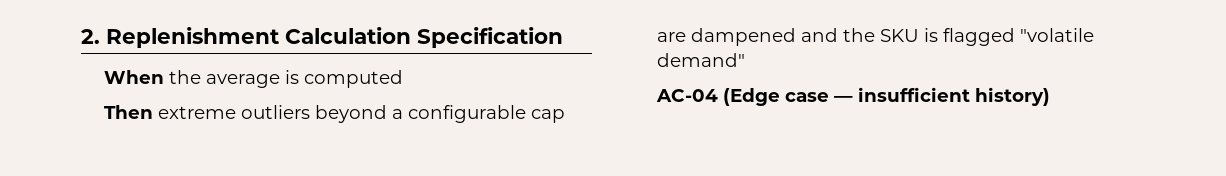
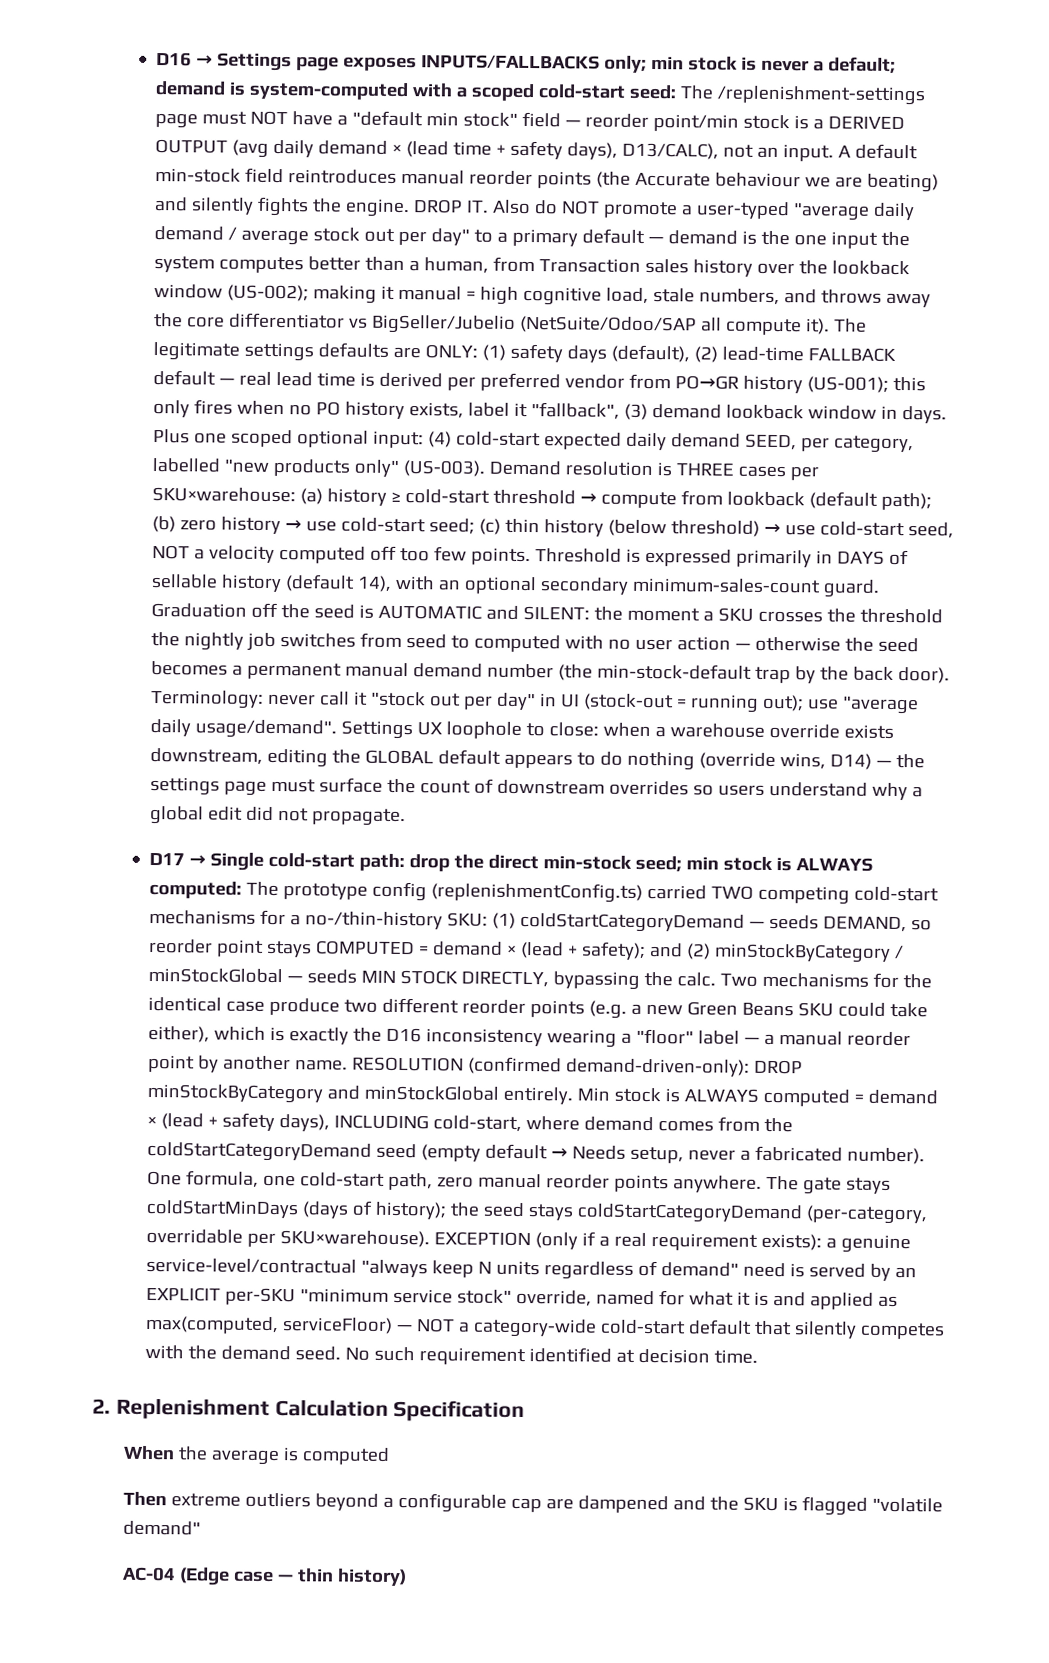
(81, 36) none -> [155,52,896,74] [154,81,925,106] [154,110,905,132] [154,139,918,162] [154,167,939,193] [153,196,915,221] [153,226,910,249] [153,256,910,277] [153,284,931,308] [153,312,867,336] [152,342,896,363] [152,370,926,394] [152,399,947,424] [152,428,914,454] [151,457,819,481] [151,486,932,511] [151,515,954,539] [151,544,909,568] [150,573,880,598] [150,602,943,624] [150,631,919,653] [150,660,950,684] [149,689,919,715] [149,718,894,740] [149,747,925,771] [149,776,923,801] [149,805,406,827] [148,852,873,873] [148,880,939,905] [148,909,932,933] [148,938,904,963] [147,967,932,990] [147,996,928,1019] [147,1025,911,1048] [147,1054,803,1077] [146,1083,938,1107] [146,1112,793,1133] [146,1141,925,1165] [146,1170,891,1195] [145,1199,928,1225] [145,1228,911,1254] [145,1257,917,1281] [145,1286,898,1310] [144,1315,945,1340] [144,1344,758,1366] D16 → Settings page exposes INPUTS/FALLBACKS only; min stock is never a default; demand is system-computed with a scoped cold-start seed: The /replenishment-settings page must NOT have a "default min stock" field — reorder point/min stock is a DERIVED OUTPUT (avg daily demand × (lead time + safety days), D13/CALC), not an input. A default min-stock field reintroduces manual reorder points (the Accurate behaviour we are beating) and silently fights the engine. DROP IT. Also do NOT promote a user-typed "average daily demand / average stock out per day" to a primary default — demand is the one input the system computes better than a human, from Transaction sales history over the lookback window (US-002); making it manual = high cognitive load, stale numbers, and throws away the core differentiator vs BigSeller/Jubelio (NetSuite/Odoo/SAP all compute it). The legitimate settings defaults are ONLY: (1) safety days (default), (2) lead-time FALLBACK default — real lead time is derived per preferred vendor from PO→GR history (US-001); this only fires when no PO history exists, label it "fallback", (3) demand lookback window in days. Plus one scoped optional input: (4) cold-start expected daily demand SEED, per category, labelled "new products only" (US-003). Demand resolution is THREE cases per SKU×warehouse: (a) history ≥ cold-start threshold → compute from lookback (default path); (b) zero history → use cold-start seed; (c) thin history (below threshold) → use cold-start seed, NOT a velocity computed off too few points. Threshold is expressed primarily in DAYS of sellable history (default 14), with an optional secondary minimum-sales-count guard. Graduation off the seed is AUTOMATIC and SILENT: the moment a SKU crosses the threshold the nightly job switches from seed to computed with no user action — otherwise the seed becomes a permanent manual demand number (the min-stock-default trap by the back door). Terminology: never call it "stock out per day" in UI (stock-out = running out); use "average daily usage/demand". Settings UX loophole to close: when a warehouse override exists downstream, editing the GLOBAL default appears to do nothing (override wins, D14) — the settings page must surface the count of downstream overrides so users understand why a global edit did not propagate. // D17 → Single cold-start path: drop the direct min-stock seed; min stock is ALWAYS computed: The prototype config (replenishmentConfig.ts) carried TWO competing cold-start mechanisms for a no-/thin-history SKU: (1) coldStartCategoryDemand — seeds DEMAND, so reorder point stays COMPUTED = demand × (lead + safety); and (2) minStockByCategory / minStockGlobal — seeds MIN STOCK DIRECTLY, bypassing the calc. Two mechanisms for the identical case produce two different reorder points (e.g. a new Green Beans SKU could take either), which is exactly the D16 inconsistency wearing a "floor" label — a manual reorder point by another name. RESOLUTION (confirmed demand-driven-only): DROP minStockByCategory and minStockGlobal entirely. Min stock is ALWAYS computed = demand × (lead + safety days), INCLUDING cold-start, where demand comes from the coldStartCategoryDemand seed (empty default → Needs setup, never a fabricated number). One formula, one cold-start path, zero manual reorder points anywhere. The gate stays coldStartMinDays (days of history); the seed stays coldStartCategoryDemand (per-category, overridable per SKU×warehouse). EXCEPTION (only if a real requirement exists): a genuine service-level/contractual "always keep N units regardless of demand" need is served by an EXPLICIT per-SKU "minimum service stock" override, named for what it is and applied as max(computed, serviceFloor) — NOT a category-wide cold-start default that silently competes with the demand seed. No such requirement identified at decision time. //
[857,87,970,102] insufficient -> [297,1568,335,1583] thin

